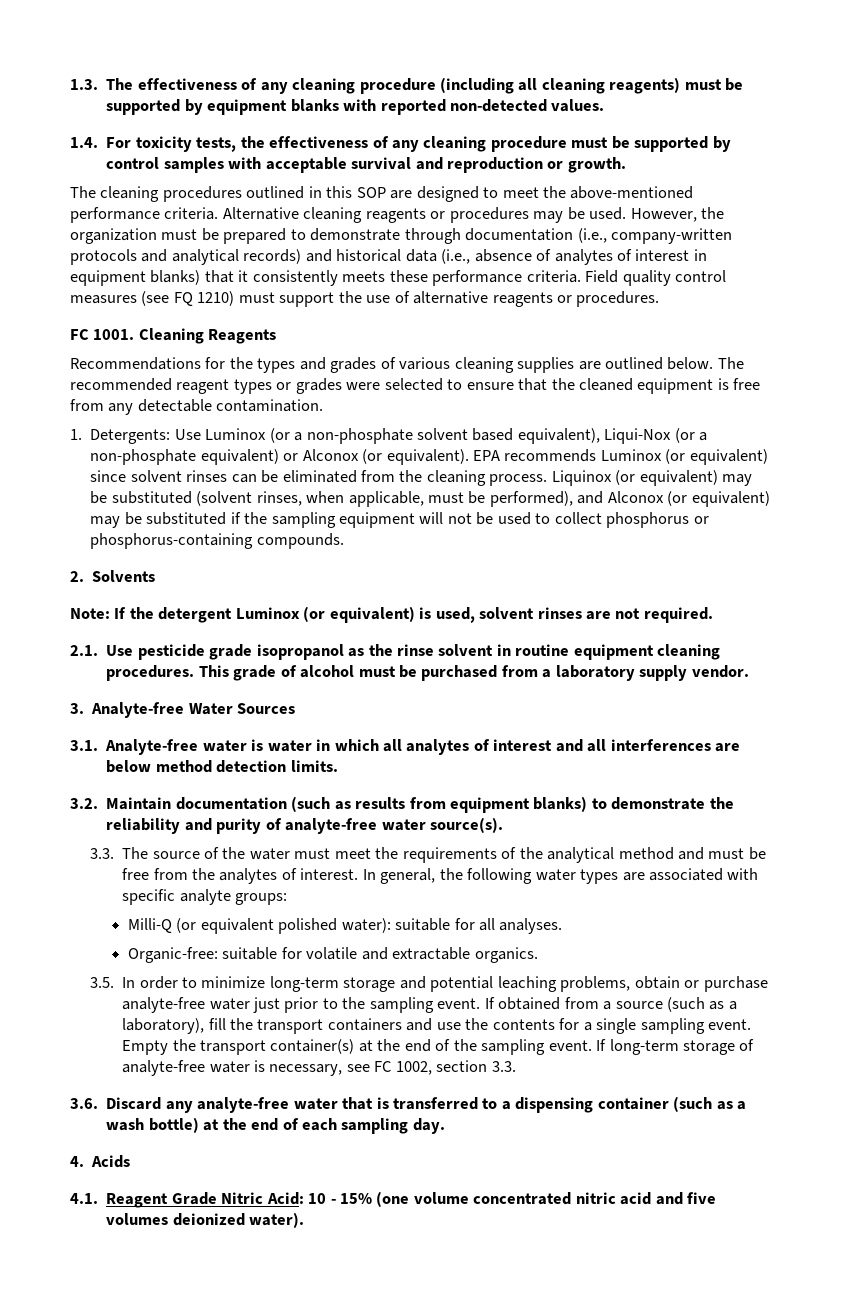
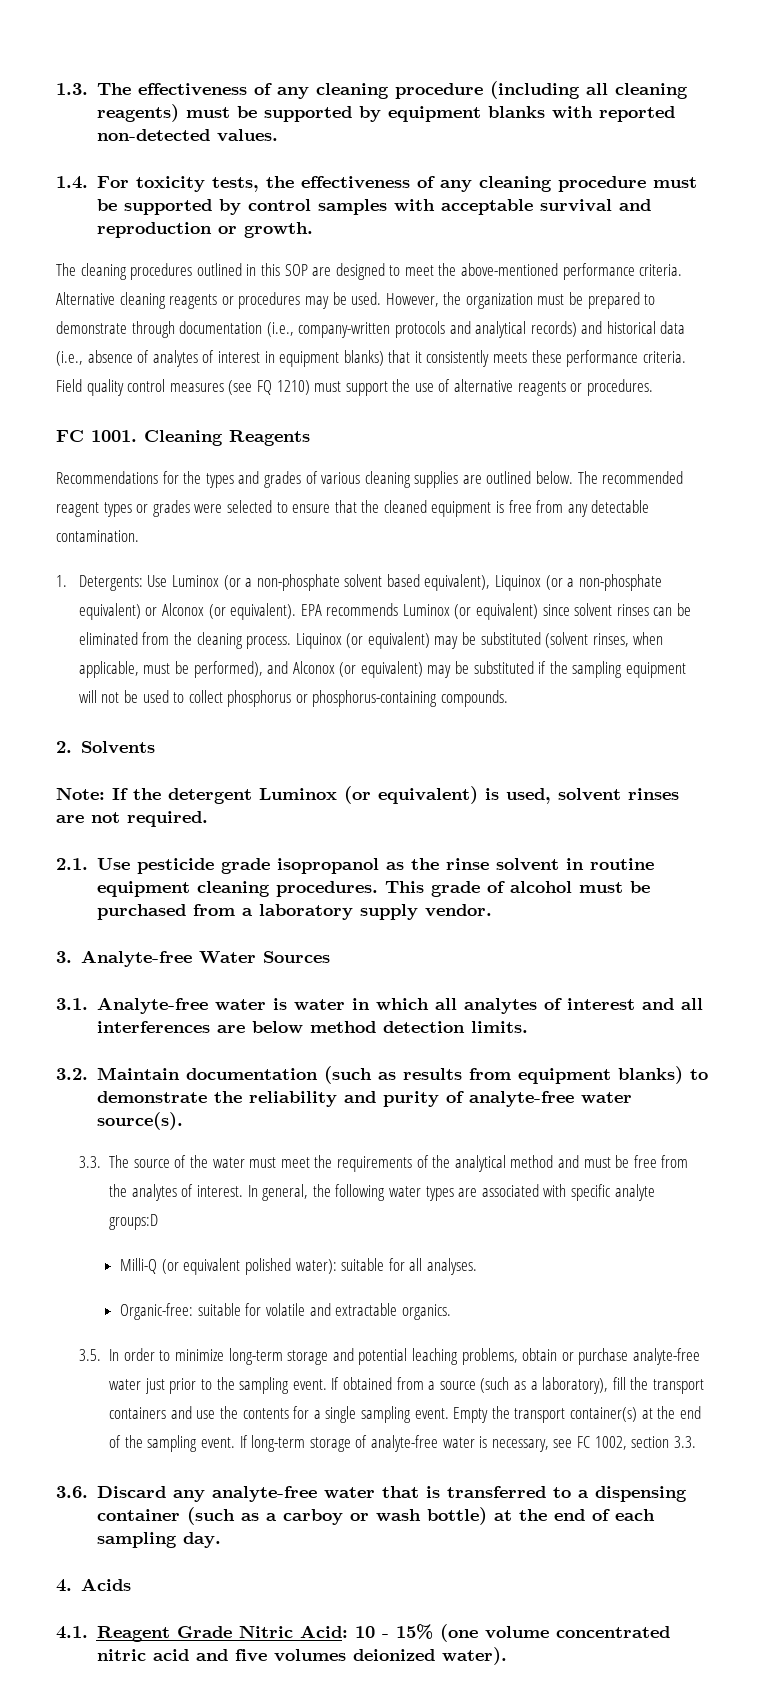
[604,428,672,444] Liqui-Nox -> [495,575,542,591] Liquinox
[235,893,288,905] groups: -> [109,1214,159,1230] groups:D
(747, 1105) none -> [282,1509,369,1525] carboy or

